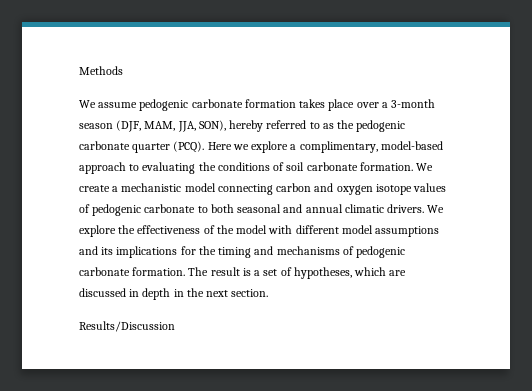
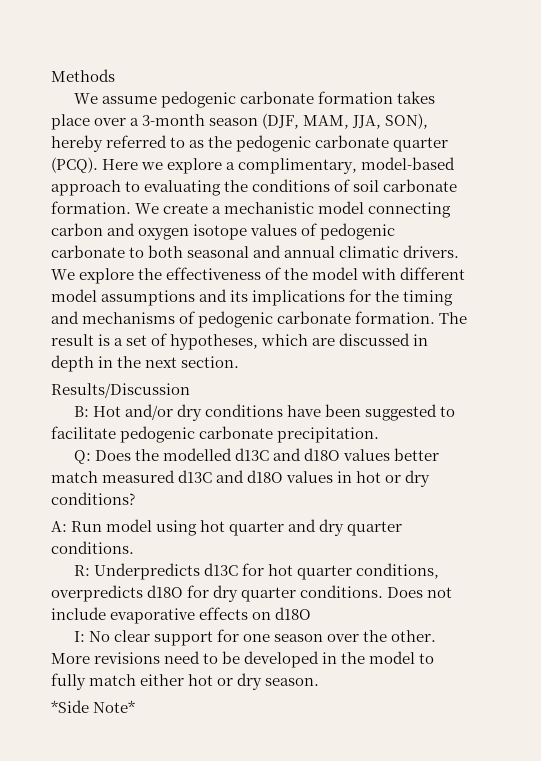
(175, 326) none -> [73,404,456,421] [51,426,380,443] [73,448,440,464] [51,470,431,487] [51,492,135,505] [51,519,403,536] [51,541,134,554] [73,563,440,580] [51,585,453,602] [51,607,312,624] [73,629,437,646] [51,651,435,668] [51,673,320,690] [51,700,136,713] // B: Hot and/or dry conditions have been suggested to facilitate pedogenic carbonate precipitation. // Q: Does the modelled d13C and d18O values better match measured d13C and d18O values in hot or dry conditions? // A: Run model using hot quarter and dry quarter conditions. // R: Underpredicts d13C for hot quarter conditions, overpredicts d18O for dry quarter conditions. Does not include evaporative effects on d18O // I: No clear support for one season over the other. More revisions need to be developed in the model to fully match either hot or dry season. // *Side Note*

